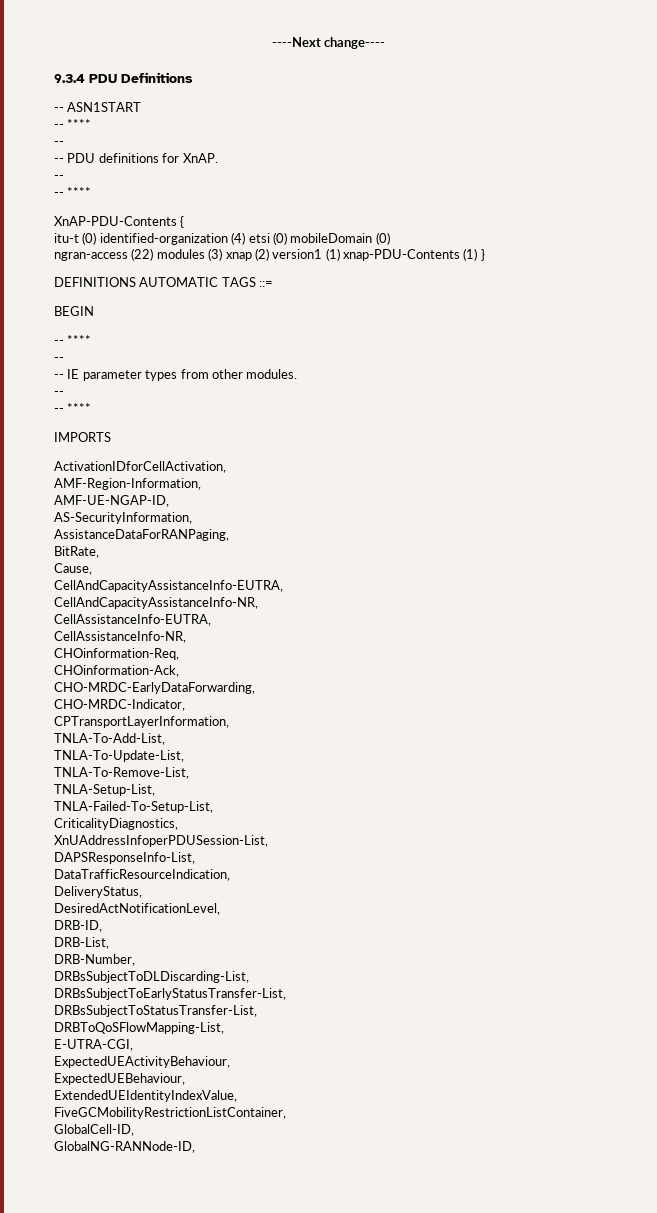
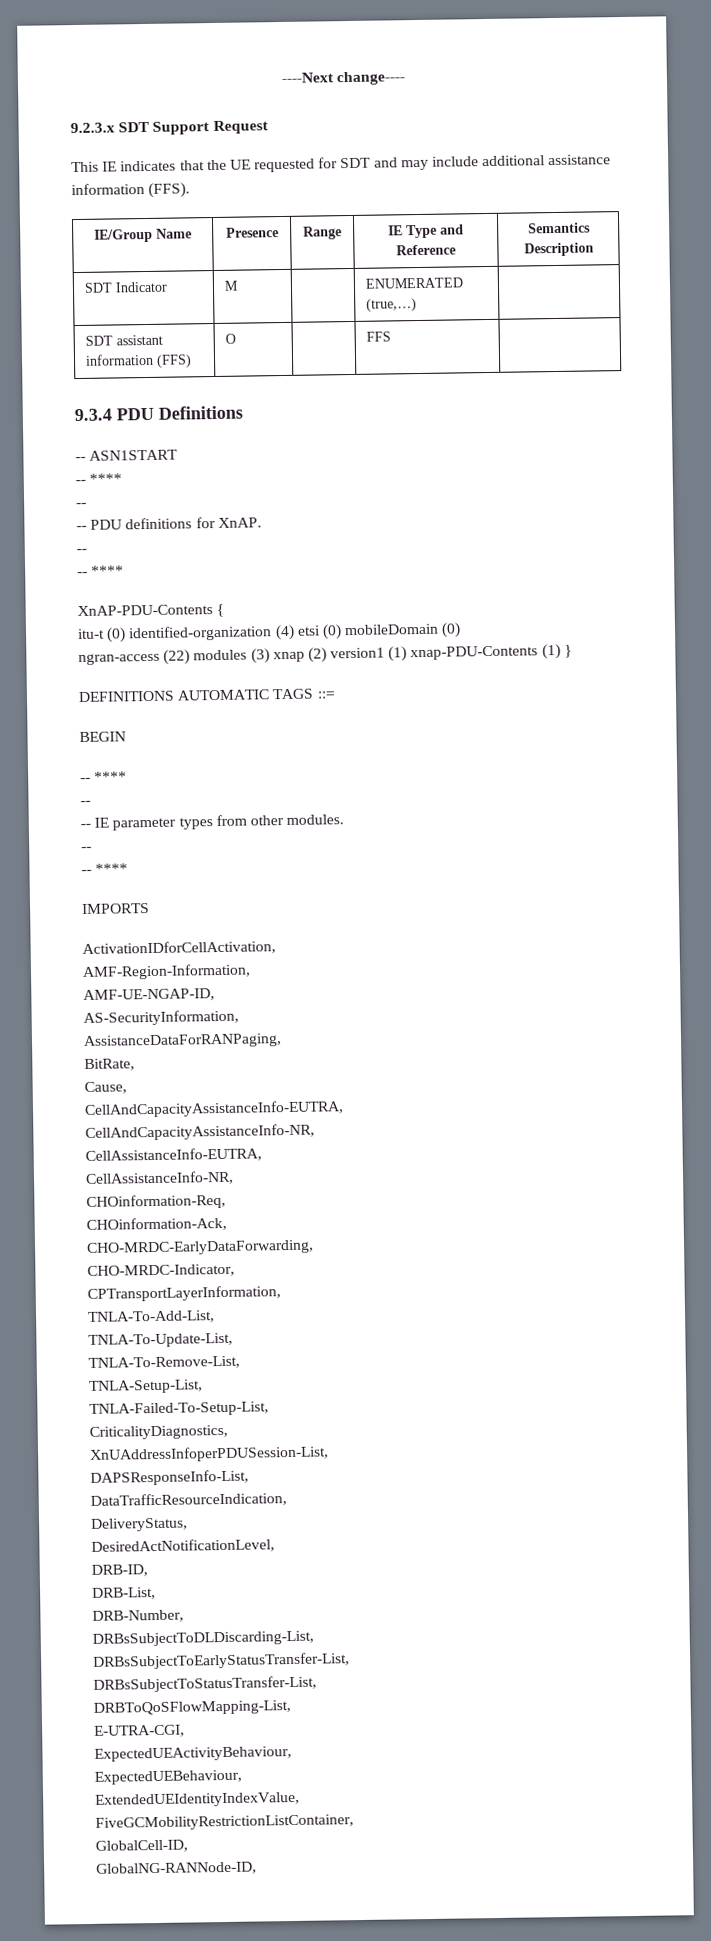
(386, 43) none -> [70,120,269,135] [71,154,612,173] [71,182,191,198] [94,228,192,243] [225,227,279,238] [303,226,342,240] [388,224,464,239] [396,244,456,256] [527,222,591,234] [523,242,594,257] [84,281,169,293] [224,280,240,291] [365,277,464,289] [366,298,418,312] [85,334,164,346] [85,353,193,368] [225,333,237,344] [366,331,392,342] // 9.2.3.x SDT Support Request // This IE indicates that the UE requested for SDT and may include additional assistance information (FFS). // IE/Group Name | Presence | Range | IE Type and Reference | Semantics Description // SDT Indicator | M | | ENUMERATED (true,…) | // SDT assistant information (FFS) | O | | FFS |

